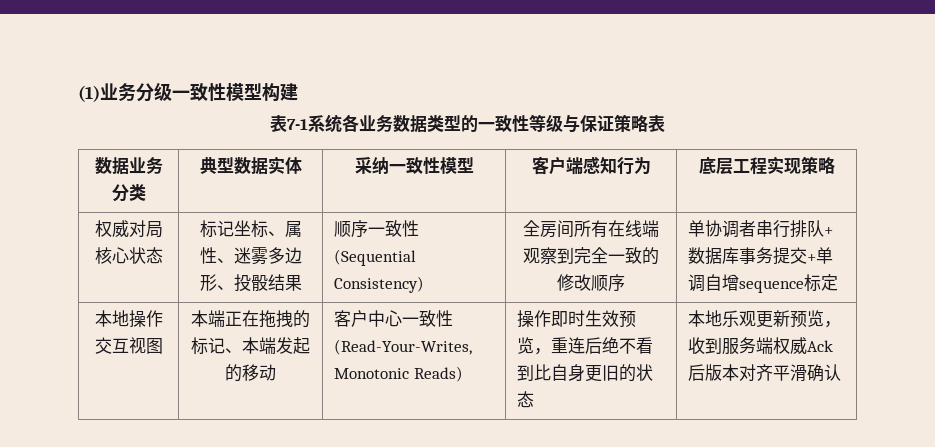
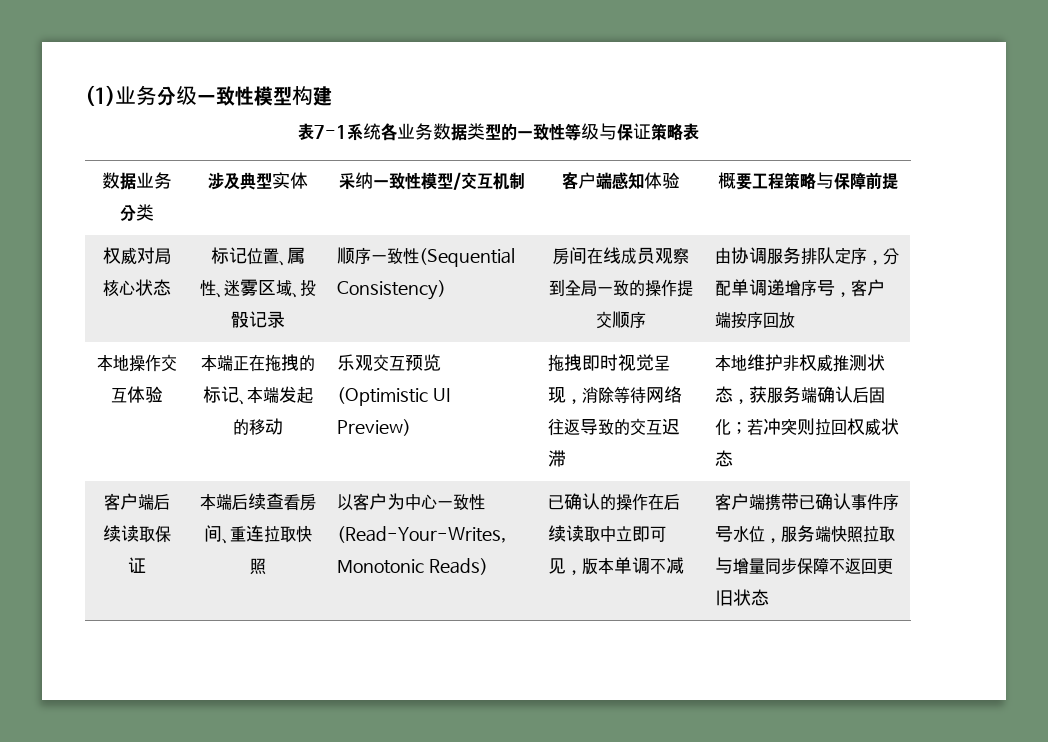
[199,157,268,175] 典型数据 -> [207,172,272,190] 涉及典型
(474, 165) none -> [453,172,525,190] /交互机制
[616,157,651,175] [698,156,835,175] 行为 | 底层工程实现策略 -> [644,172,680,189] [717,172,898,190] 体验 | 概要工程策略与保障前提
[233,220,268,238] 坐标 -> [246,248,279,265] 位置
[267,247,302,264] [199,274,302,292] 多边形、投骰结果 -> [257,280,316,298] [230,311,285,328] 区域、投骰记录
[523,220,659,238] [523,247,659,265] [557,274,625,292] [688,220,834,238] [688,247,834,265] [688,274,839,293] 全房间所有在线端观察到完全一致的修改顺序 | 单协调者串行排队+数据库事务提交+单调自增sequence标定 -> [553,247,689,265] [549,279,693,297] [596,311,646,329] [715,247,900,265] [715,279,886,297] [715,311,796,329] 房间在线成员观察到全局一致的操作提交顺序 | 由协调服务排队定序，分配单调递增序号，客户端按序回放
[128,337,163,354] 视图 -> [127,386,163,403] 体验
[334,310,369,327] 客户 -> [337,354,442,372] [337,387,450,406] [337,419,412,436] [548,354,671,372] [548,386,683,404] [548,418,681,436] [548,450,567,467] [715,354,886,372] [715,386,886,404] [715,418,900,436] [715,450,734,467] [104,493,170,511] [103,525,171,543] [128,557,146,573] [199,493,316,511] [203,525,312,544] [249,558,266,575] [337,493,406,511] 乐观交互预览(Optimistic UI Preview) | 拖拽即时视觉呈现，消除等待网络往返导致的交互迟滞 | 本地维护非权威推测状态，获服务端确认后固化；若冲突则拉回权威状态 // 客户端后续读取保证 | 本端后续查看房间、重连拉取快照 | 以客户为
[517,310,637,328] [517,337,654,355] [517,364,654,382] [517,391,535,408] [688,310,842,328] [688,337,834,355] [688,364,842,382] 操作即时生效预览，重连后绝不看到比自身更旧的状态 | 本地乐观更新预览，收到服务端权威Ack后版本对齐平滑确认 -> [548,493,681,511] [548,525,667,543] [548,557,685,575] [715,493,900,511] [715,525,896,543] [715,557,894,575] [715,589,770,606] 已确认的操作在后续读取中立即可见，版本单调不减 | 客户端携带已确认事件序号水位，服务端快照拉取与增量同步保障不返回更旧状态

